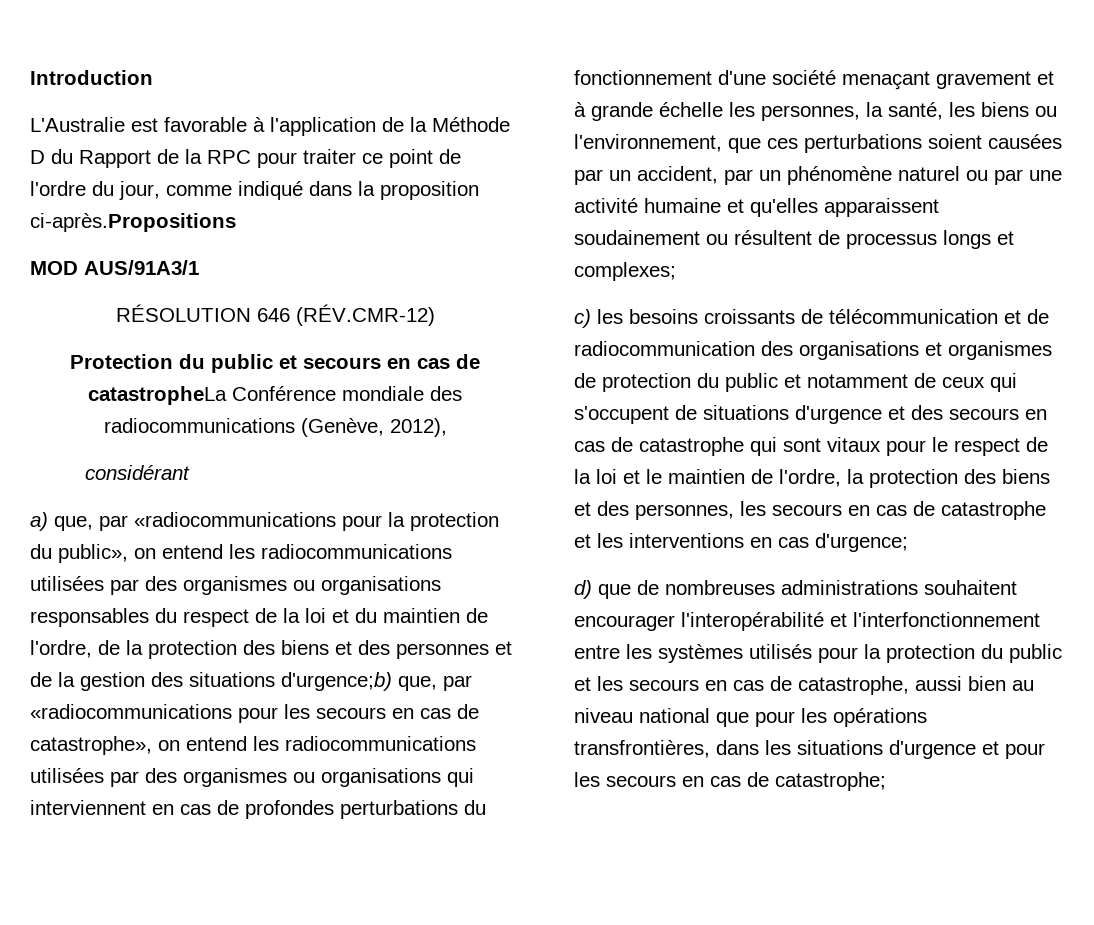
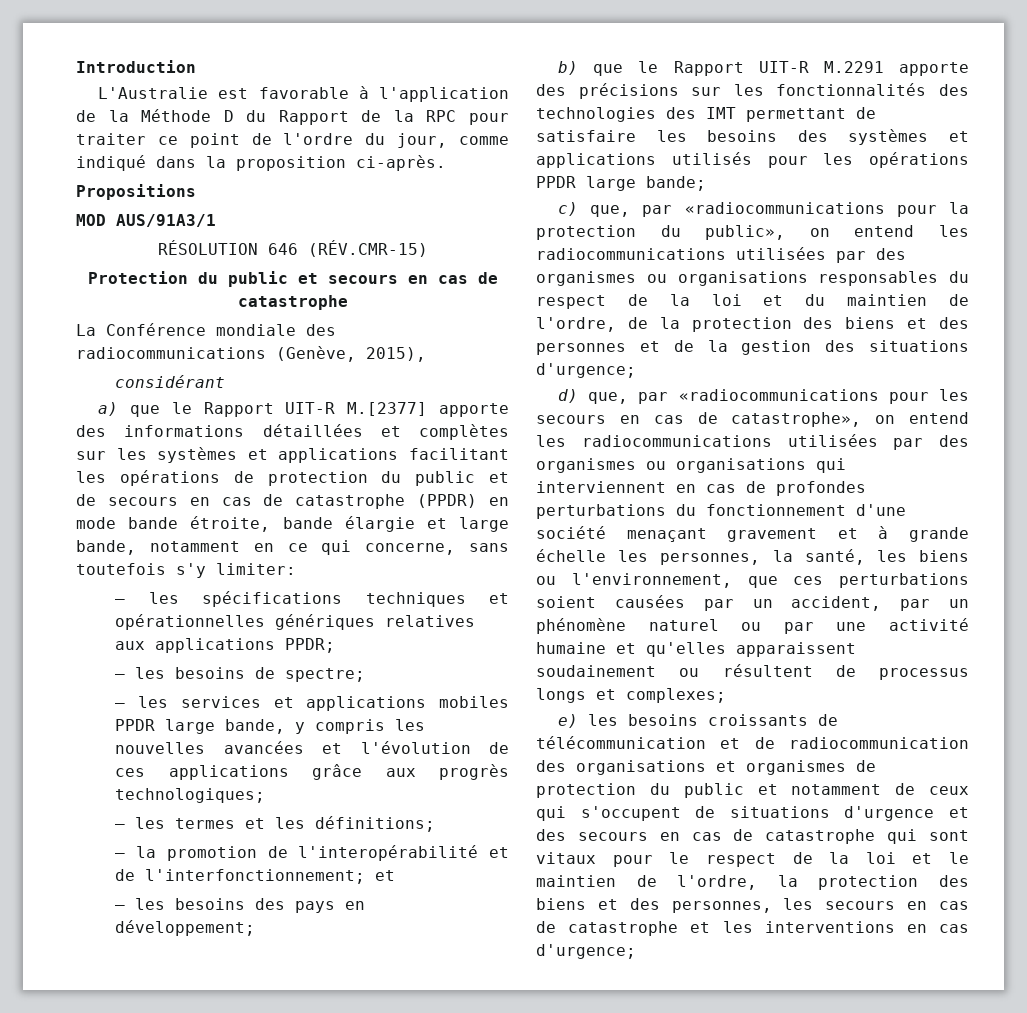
[30,213,236,232] ci-après.Propositions -> [356,155,446,171] [76,184,196,200] ci-après. // Propositions
[295,304,435,326] (RÉV.CMR-12) -> [307,240,428,257] (RÉV.CMR-15)
[88,386,227,405] catastropheLa -> [237,295,348,310] [76,324,96,336] catastrophe // La
[389,418,447,437] 2012), -> [366,347,426,362] 2015),
(48, 521) none -> [129,402,509,417] [76,424,509,440] [76,447,509,463] [76,470,509,486] [76,494,509,509] [76,516,510,532] [76,540,509,555] [76,563,296,578] [115,591,509,607] [115,614,476,630] [115,638,336,653] [115,667,366,682] [115,696,510,711] [115,719,426,734] [115,741,509,754] [115,764,509,780] [115,788,266,803] [115,816,436,832] [115,845,510,861] [115,869,396,884] [115,898,366,913] [115,920,256,936] [558,61,969,76] [536,83,969,99] [536,107,876,122] [536,129,969,145] [536,152,969,168] [536,176,706,191] [558,202,579,216] que le Rapport UIT-R M.[2377] apporte des informations détaillées et complètes sur les systèmes et applications facilitant les opérations de protection du public et de secours en cas de catastrophe (PPDR) en mode bande étroite, bande élargie et large bande, notamment en ce qui concerne, sans toutefois s'y limiter: // – les spécifications techniques et opérationnelles génériques relatives aux applications PPDR; // – les besoins de spectre; // – les services et applications mobiles PPDR large bande, y compris les nouvelles avancées et l'évolution de ces applications grâce aux progrès technologiques; // – les termes et les définitions; // – la promotion de l'interopérabilité et de l'interfonctionnement; et // – les besoins des pays en développement; // b) que le Rapport UIT-R M.2291 apporte des précisions sur les fonctionnalités des technologies des IMT permettant de satisfaire les besoins des systèmes et applications utilisés pour les opérations PPDR large bande; // c)
[281,672,392,691] d'urgence;b) -> [536,363,636,378] [558,389,579,403] d'urgence; // d)
[574,309,591,328] c) -> [558,714,579,728] e)
[574,580,1017,599] [574,612,1040,631] [574,644,1062,663] [574,676,1034,695] [574,708,927,727] [574,740,1045,759] [574,772,886,791] // d) que de nombreuses administrations souhaitent encourager l'interopérabilité et l'interfonctionnement entre les systèmes utilisés pour la protection du public et les secours en cas de catastrophe, aussi bien au niveau national que pour les opérations transfrontières, dans les situations d'urgence et pour les secours en cas de catastrophe; -> (636, 951) none

